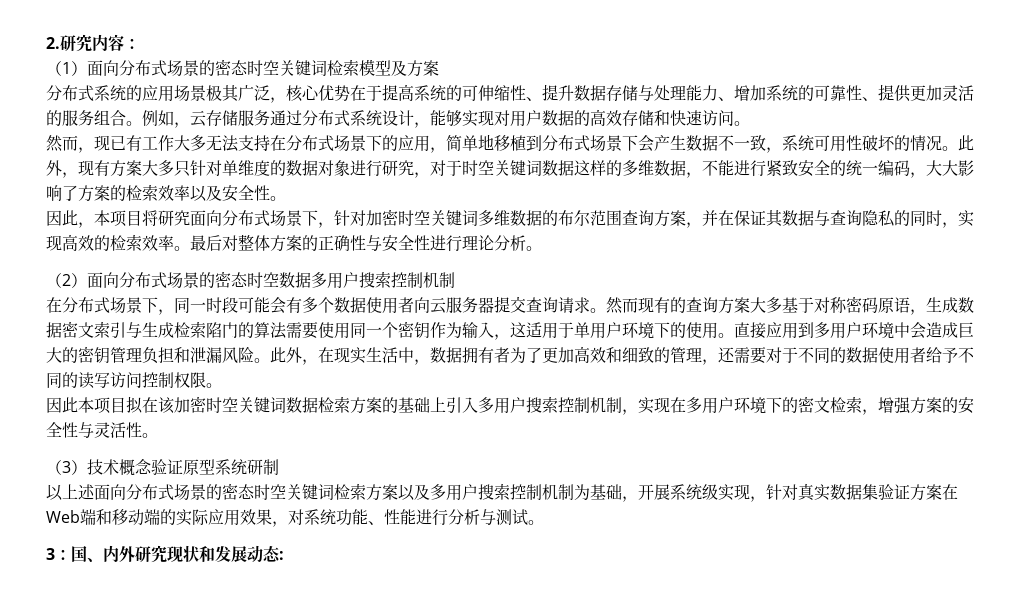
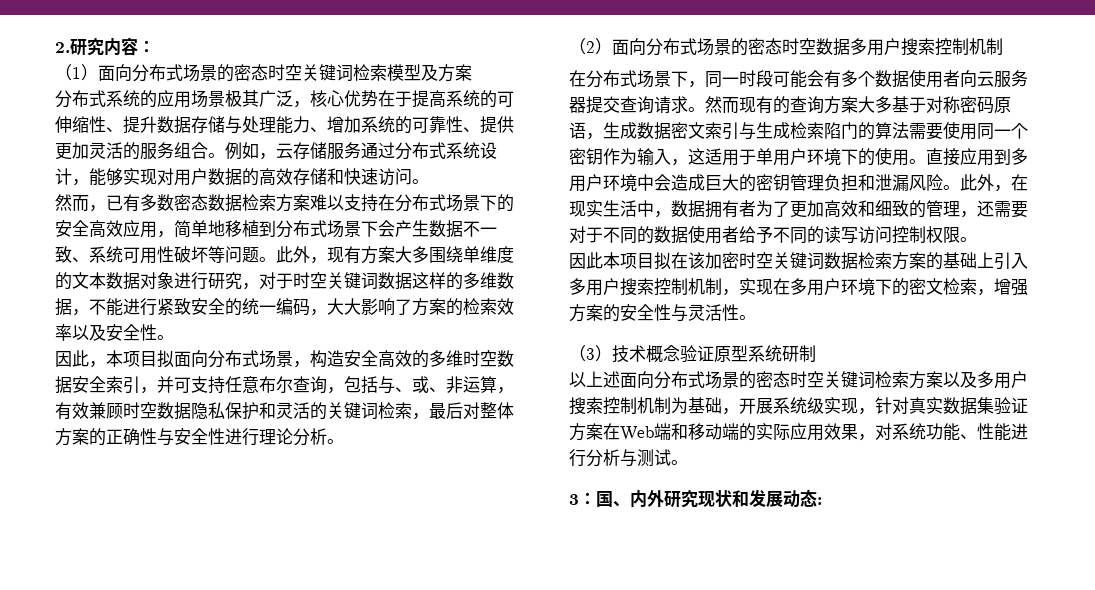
[94,135,239,152] 现已有工作大多无法 -> [106,194,344,212] 已有多数密态数据检索方案难以
(398, 143) none -> [55,220,123,238] 安全高效
[766,147,782,153] ， -> [72,257,89,262] 、
[894,135,942,151] 的情况 -> [208,246,259,263] 等问题
[174,160,222,177] 只针对 -> [429,246,463,263] 围绕
(286, 168) none -> [72,272,106,289] 文本
[142,209,974,228] [46,234,190,251] 将研究面向分布式场景下，针对加密时空关键词多维数据的布尔范围查询方案，并在保证其数据与查询隐私的同时，实现高效的检索效率。 -> [157,350,514,368] [55,376,514,394] [55,402,429,420] 拟面向分布式场景，构造安全高效的多维时空数据安全索引，并可支持任意布尔查询，包括与、或、非运算，有效兼顾时空数据隐私保护和灵活的关键词检索，

